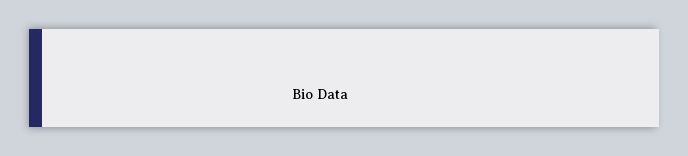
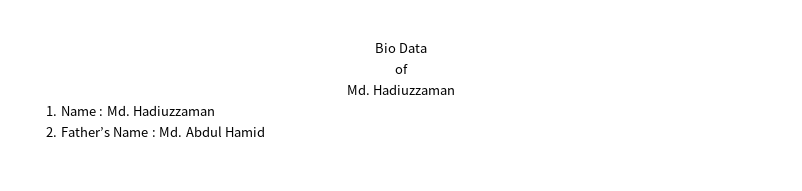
(348, 94) none -> [395,64,408,74] [346,84,456,95] [46,105,216,116] [46,126,266,137] // of // Md. Hadiuzzaman // 1. Name : Md. Hadiuzzaman // 2. Father’s Name : Md. Abdul Hamid

